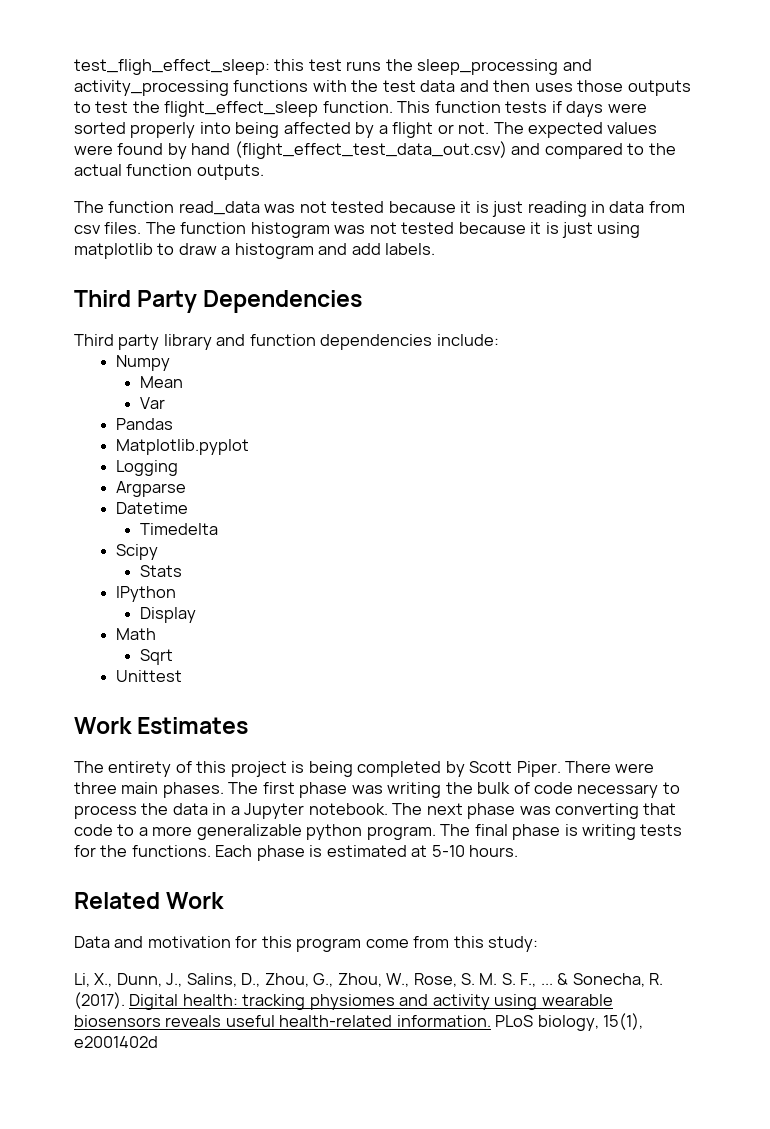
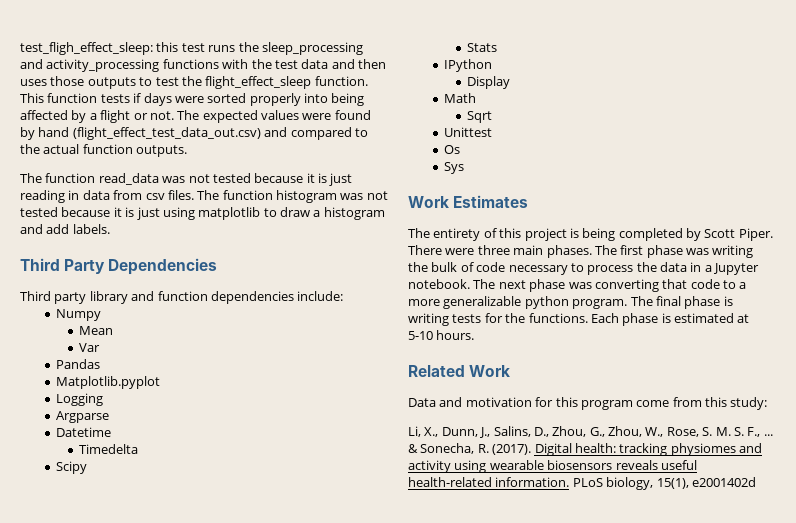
(183, 676) none -> [444,145,461,154] [444,162,465,174] // Os // Sys

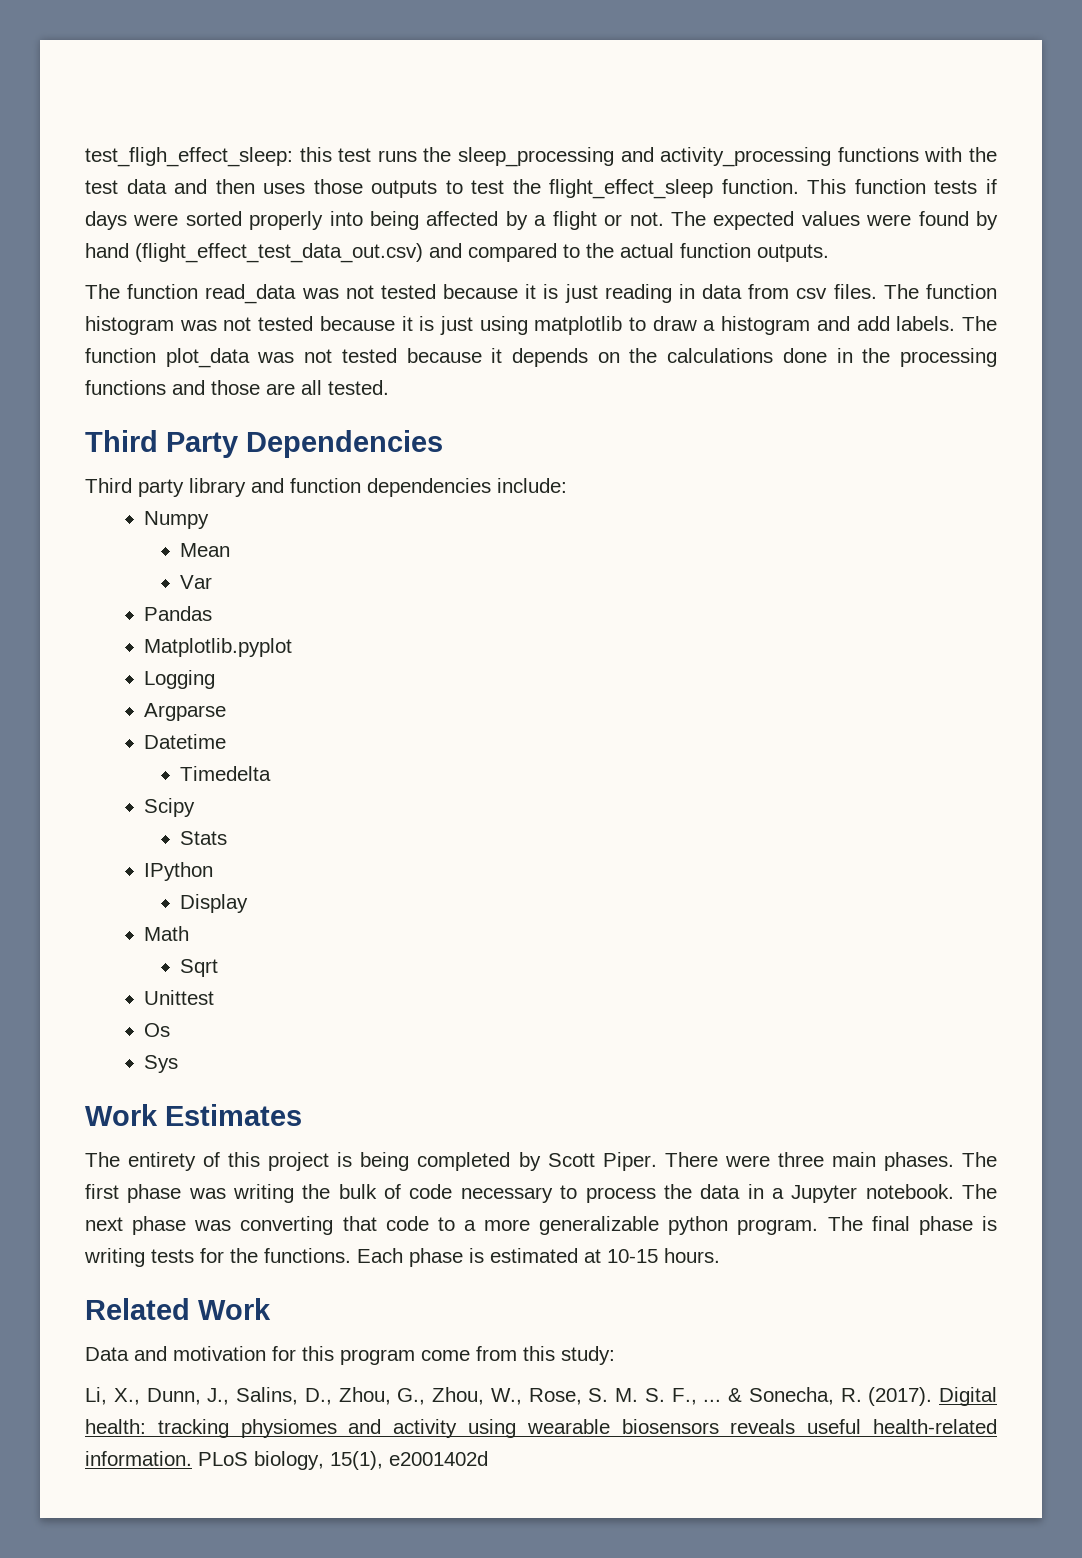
(110, 229) none -> [962,316,998,331] [85,348,997,368] [85,380,389,395] The function plot_data was not tested because it depends on the calculations done in the processing functions and those are all tested.
[408,331,433,340] 5-10 -> [607,1249,658,1263] 10-15

